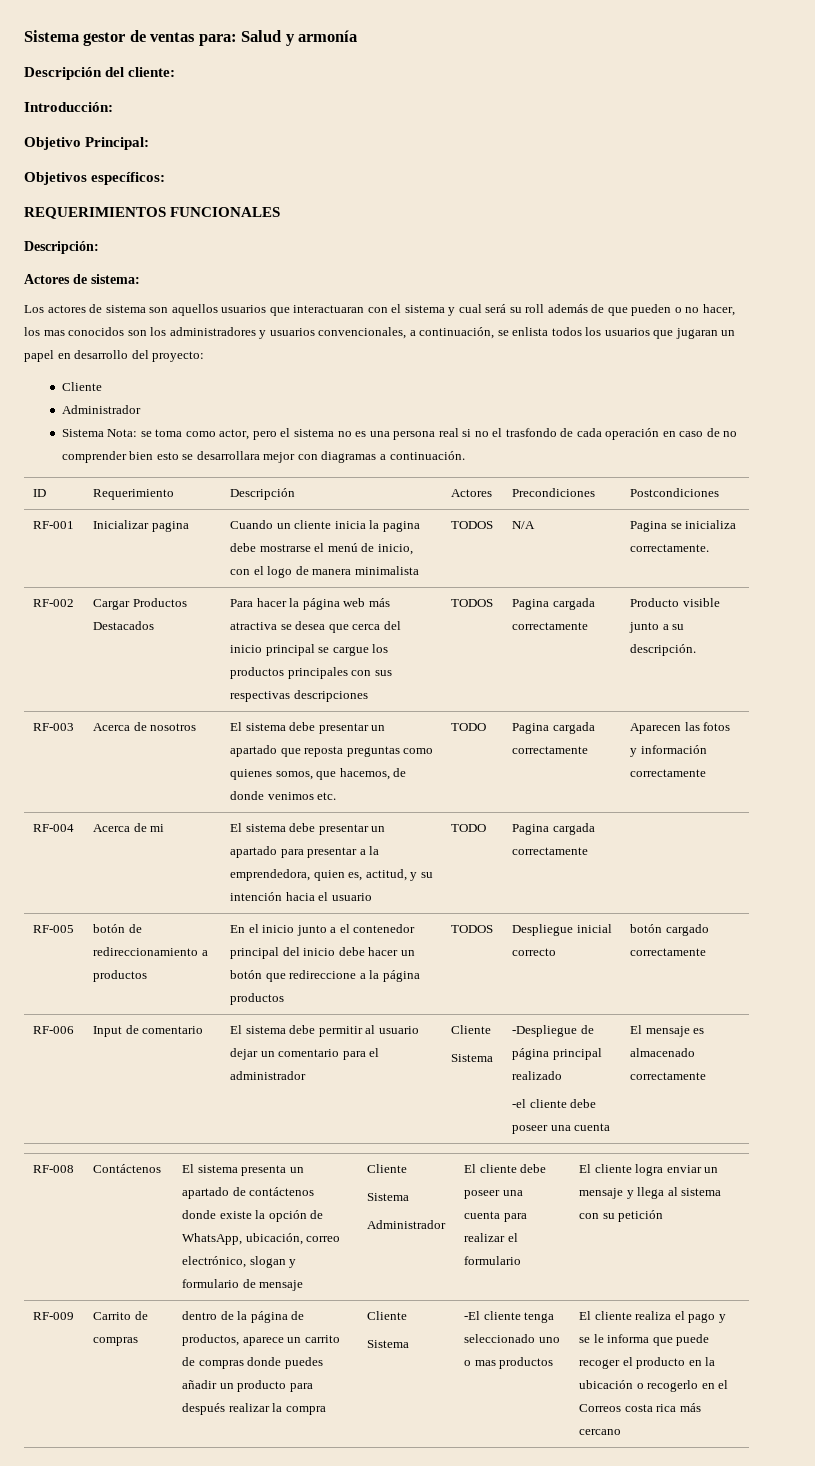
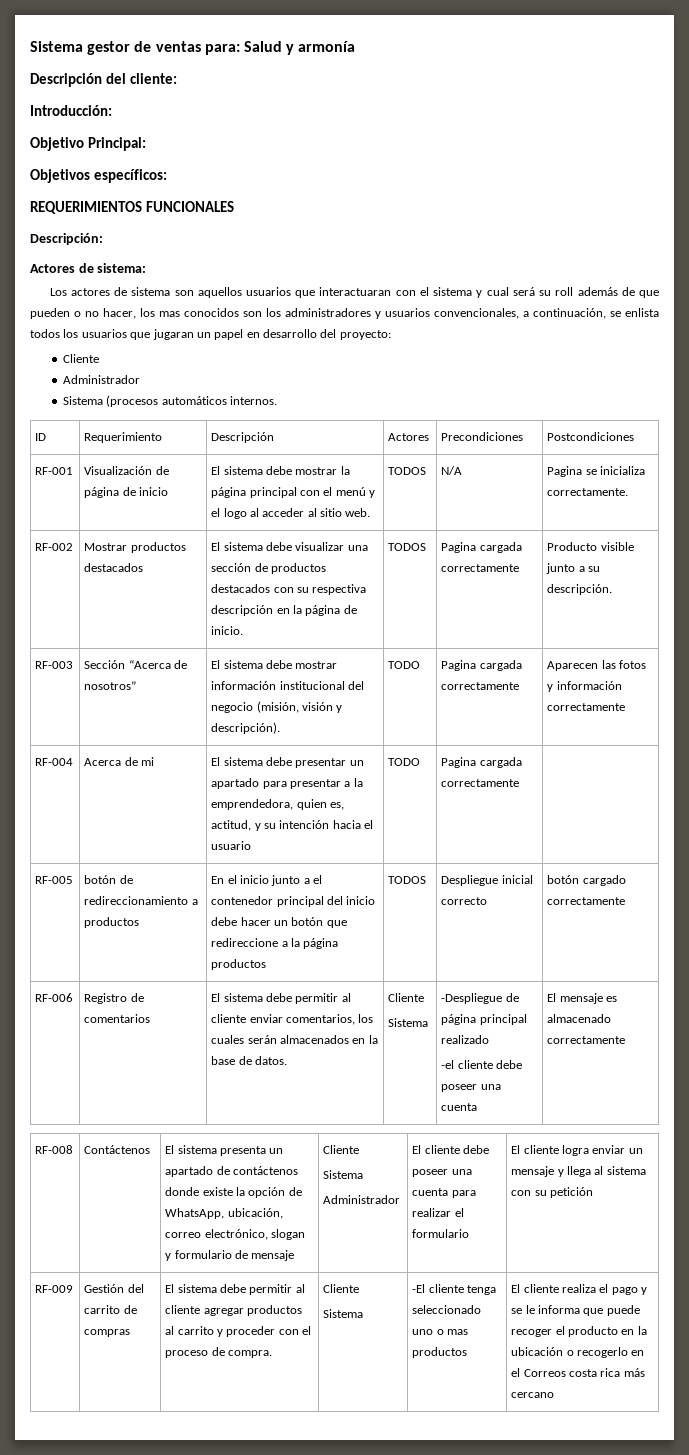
[107,428,738,440] [61,451,465,463] Nota: se toma como actor, pero el sistema no es una persona real si no el trasfondo de cada operación en caso de no comprender bien esto se desarrollara mejor con diagramas a continuación. -> [106,395,278,407] (procesos automáticos internos.
[93,520,189,532] [230,520,420,532] [230,543,413,555] [230,566,419,578] Inicializar pagina | Cuando un cliente inicia la pagina debe mostrarse el menú de inicio, con el logo de manera minimalista -> [84,466,169,475] [84,487,168,498] [211,466,350,475] [211,487,376,498] [211,508,371,519] Visualización de página de inicio | El sistema debe mostrar la página principal con el menú y el logo al acceder al sitio web.
[93,598,187,610] [93,621,155,630] [230,598,390,610] [230,621,401,633] [230,644,389,656] [230,667,392,679] [230,690,368,702] Cargar Productos Destacados | Para hacer la página web más atractiva se desea que cerca del inicio principal se cargue los productos principales con sus respectivas descripciones -> [84,542,186,553] [84,563,144,572] [211,542,368,551] [211,563,326,574] [211,584,367,595] [211,605,357,616] [211,626,244,635] Mostrar productos destacados | El sistema debe visualizar una sección de productos destacados con su respectiva descripción en la página de inicio.
[93,722,197,731] [230,722,386,734] [230,745,434,757] [230,768,407,780] [230,791,337,800] Acerca de nosotros | El sistema debe presentar un apartado que reposta preguntas como quienes somos, que hacemos, de donde venimos etc. -> [84,660,187,669] [84,681,137,690] [211,660,338,669] [211,681,364,690] [211,701,343,713] [211,722,281,734] Sección “Acerca de nosotros” | El sistema debe mostrar información institucional del negocio (misión, visión y descripción).
[93,1025,204,1037] [230,1025,419,1037] [230,1048,380,1060] [230,1071,307,1080] Input de comentario | El sistema debe permitir al usuario dejar un comentario para el administrador -> [84,993,144,1004] [84,1014,151,1023] [211,993,351,1004] [211,1014,374,1025] [211,1035,378,1044] [211,1056,287,1065] Registro de comentarios | El sistema debe permitir al cliente enviar comentarios, los cuales serán almacenados en la base de datos.
[93,1312,132,1320] Carrito -> [84,1284,144,1293] [84,1305,121,1314] Gestión del carrito
[182,1311,305,1323] [182,1334,340,1346] [182,1357,323,1369] [182,1380,313,1392] [182,1403,326,1415] dentro de la página de productos, aparece un carrito de compras donde puedes añadir un producto para después realizar la compra -> [165,1284,305,1295] [165,1305,302,1316] [165,1326,312,1337] [165,1347,272,1358] El sistema debe permitir al cliente agregar productos al carrito y proceder con el proceso de compra.

